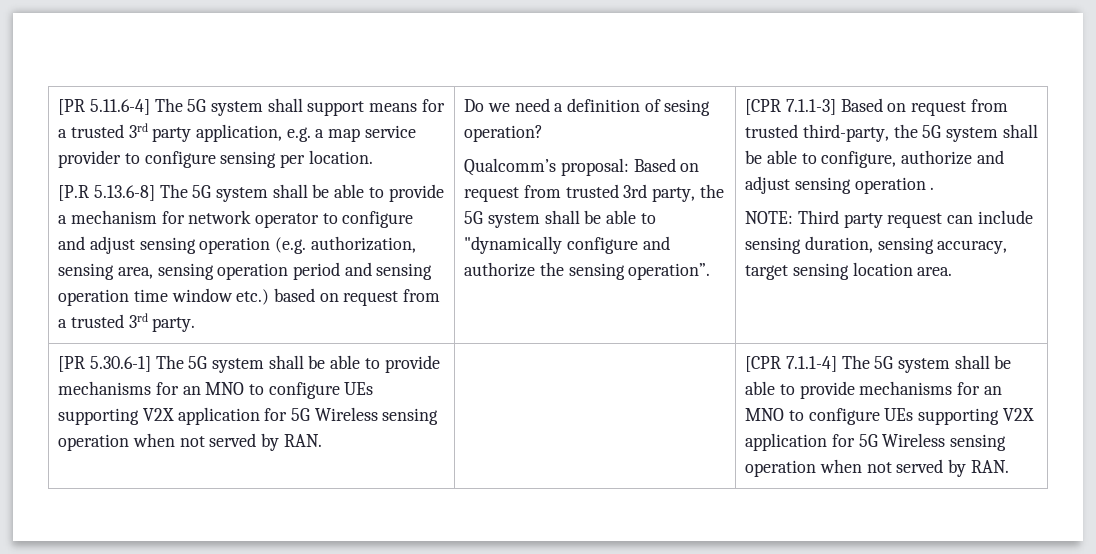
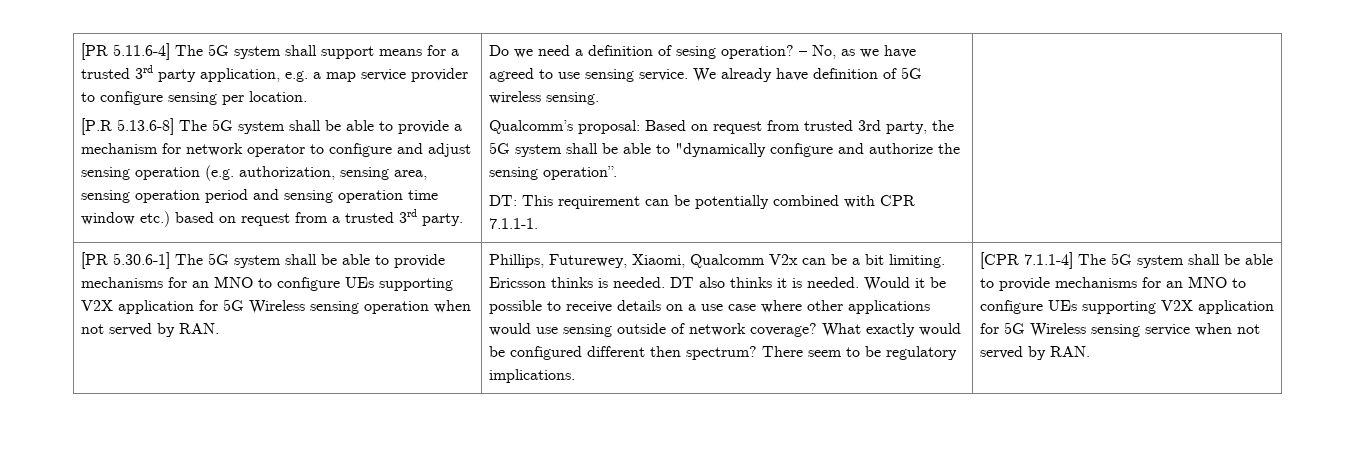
(544, 133) none -> [798,45,916,59] [488,67,922,82] [488,91,599,105] – No, as we have agreed to use sensing service. We already have definition of 5G wireless sensing.
[745,98,1008,116] [745,124,1038,142] [745,150,1004,168] [745,176,935,194] [745,210,1033,228] [745,236,1008,254] [745,262,953,280] | [CPR 7.1.1-3] Based on request from trusted third-party, the 5G system shall be able to configure, authorize and adjust sensing operation . // NOTE: Third party request can include sensing duration, sensing accuracy, target sensing location area. -> [488,195,915,209] [488,218,538,229] // DT: This requirement can be potentially combined with CPR 7.1.1-1. |
(322, 440) none -> [488,254,945,268] [488,277,946,291] [488,300,930,314] [488,323,961,337] [488,346,957,360] [488,369,575,383] Phillips, Futurewey, Xiaomi, Qualcomm V2x can be a bit limiting. Ericsson thinks is needed. DT also thinks it is needed. Would it be possible to receive details on a use case where other applications would use sensing outside of network coverage? What exactly would be configured different then spectrum? There seem to be regulatory implications.
[745,460,817,477] operation -> [1144,324,1190,336] service

